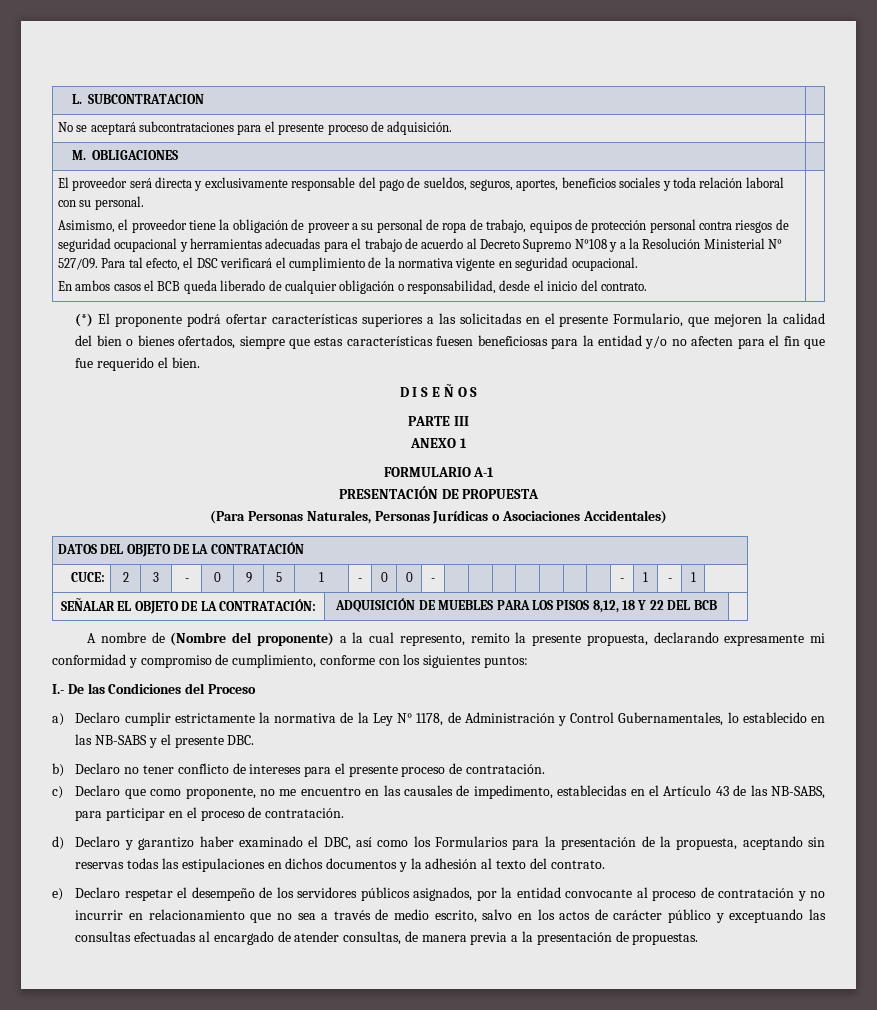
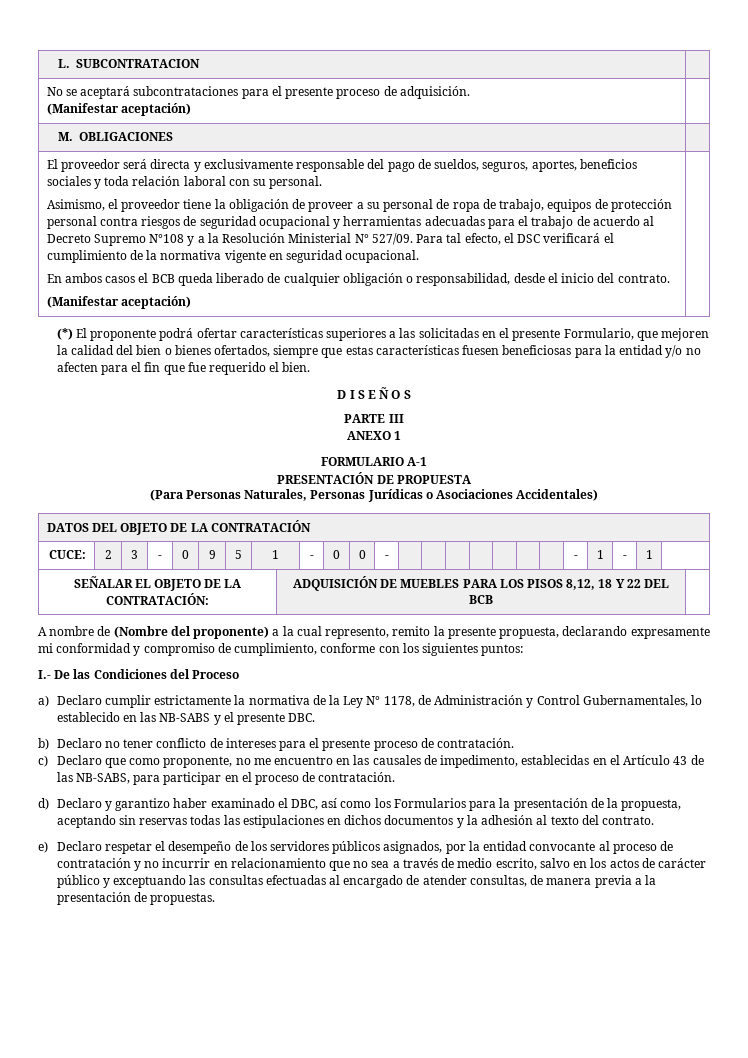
(453, 128) none -> [46,103,191,116] // (Manifestar aceptación)
(647, 286) none -> [46,296,191,309] // (Manifestar aceptación)

